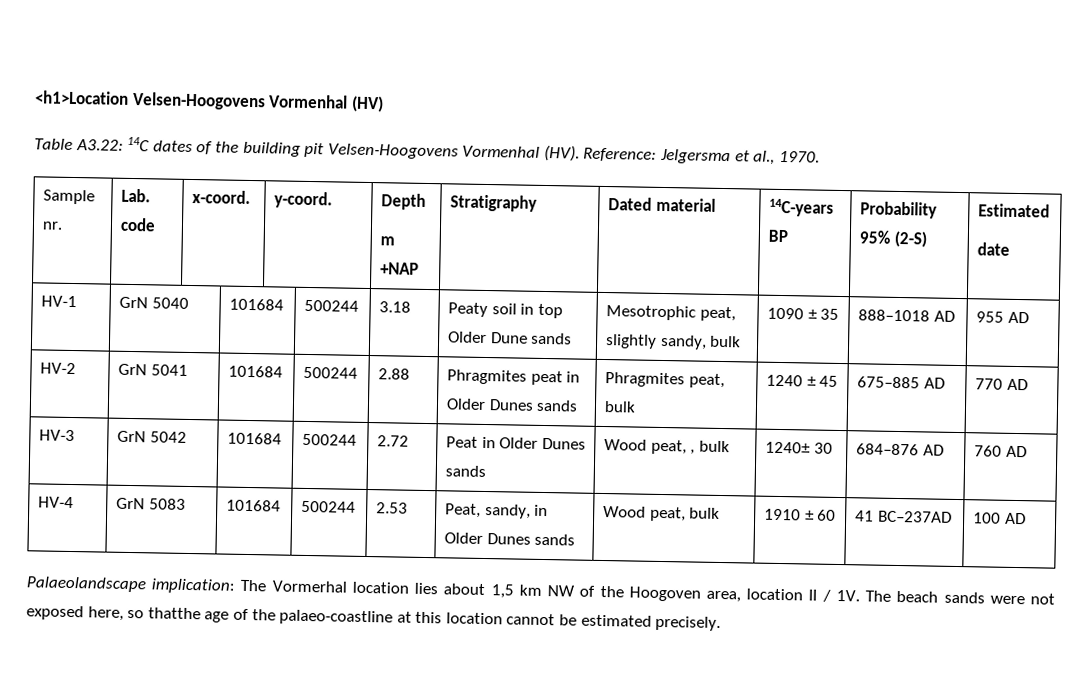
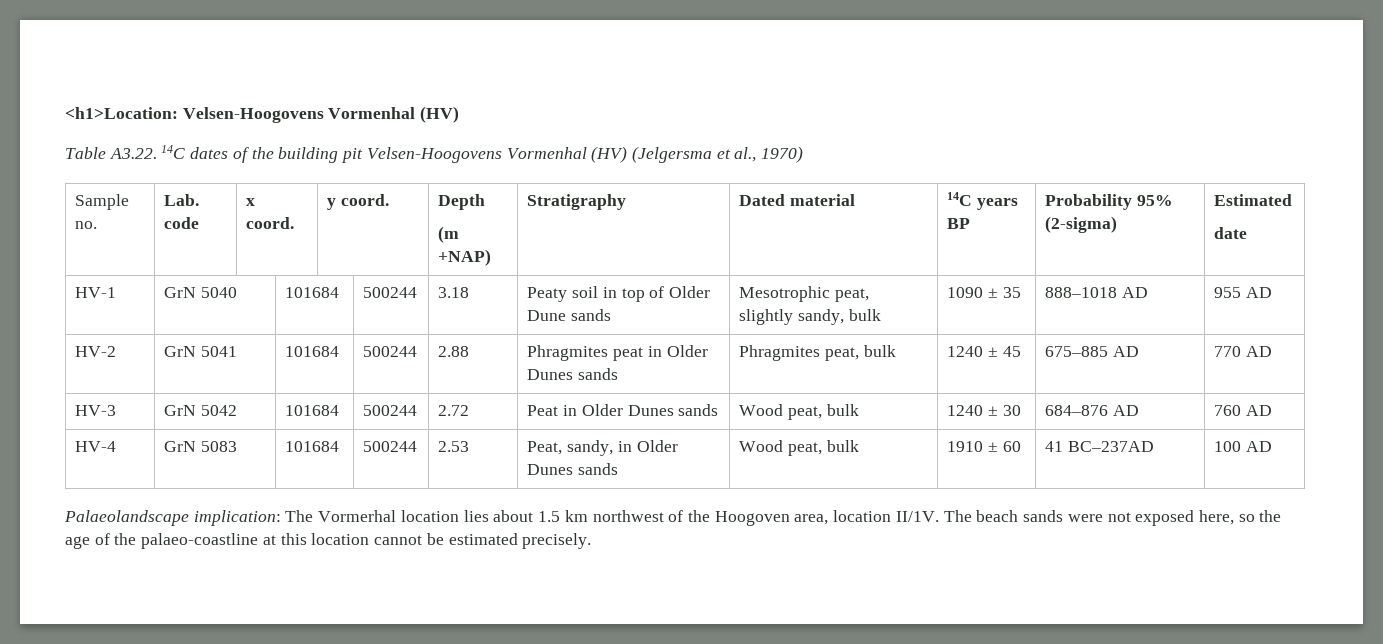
[35,90,129,105] <h1>Location -> [65,107,178,119] <h1>Location:
[75,139,124,151] A3.22: -> [109,148,157,159] A3.22.
[543,144,732,165] (HV). Reference: Jelgersma -> [591,146,712,163] (HV) (Jelgersma
[778,150,820,163] 1970. -> [761,146,804,163] 1970)
[41,221,63,230] nr. -> [75,221,98,229] no.
[191,189,251,204] [273,191,333,209] x-coord. | y-coord. -> [246,198,256,206] [246,217,295,229] [327,194,390,210] x coord. | y coord.
[379,236,395,246] [379,262,419,275] m +NAP -> [438,226,460,243] [438,249,492,266] (m +NAP)
[768,198,834,217] 14C-years -> [947,192,1019,210] 14C years
[893,230,927,248] (2-S) -> [1045,216,1118,233] (2-sigma)
(563, 311) none -> [649,286,665,298] of
[690,440,730,455] [764,441,811,454] , bulk | 1240± -> [826,404,859,416] [947,405,999,416] bulk | 1240 ±
[490,584,576,599] 1,5 km NW -> [538,510,664,522] 1.5 km northwest
[808,589,860,602] II / 1V. -> [895,511,939,522] II/1V.
[147,607,201,620] thatthe -> [1259,510,1282,522] the

